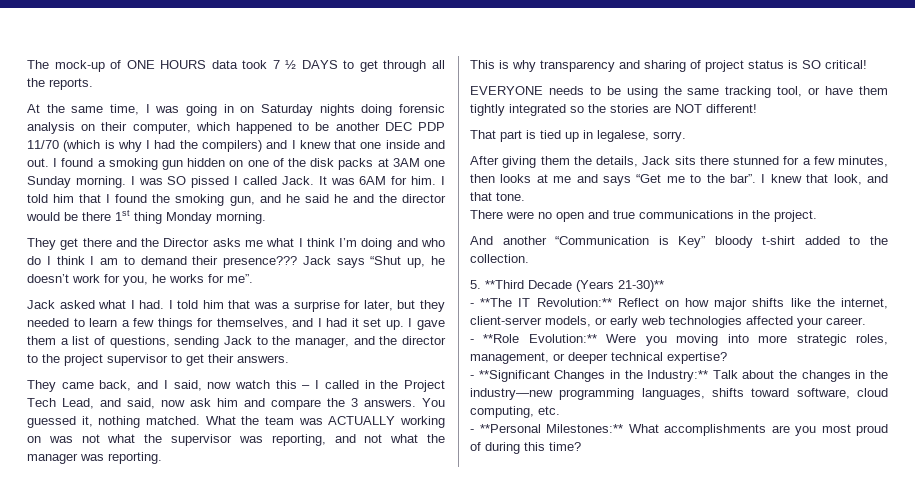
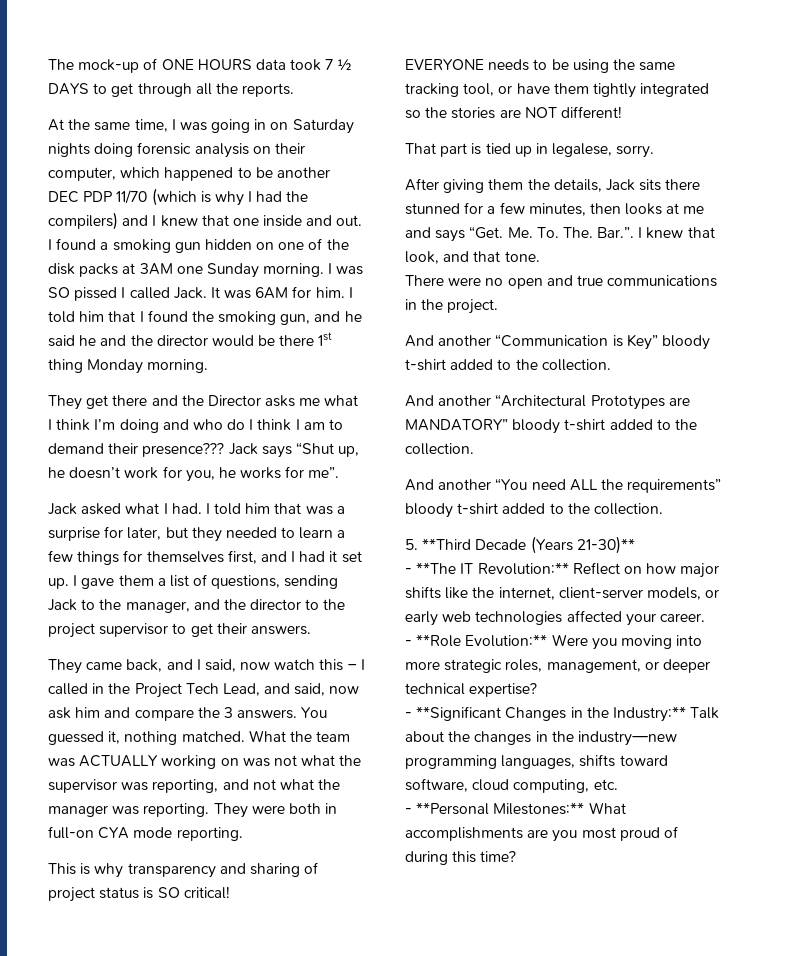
[216,318,288,329] themselves, -> [146,550,257,564] themselves first,
(162, 458) none -> [213,803,338,818] [48,826,243,841] They were both in full-on CYA mode reporting.
[636,174,756,183] “Get me to the bar”. -> [469,226,635,239] “Get. Me. To. The. Bar.”.
(529, 258) none -> [405,394,690,410] [405,419,697,434] [405,443,474,455] [405,478,722,493] [405,503,663,518] // And another “Architectural Prototypes are MANDATORY” bloody t-shirt added to the collection. // And another “You need ALL the requirements” bloody t-shirt added to the collection.

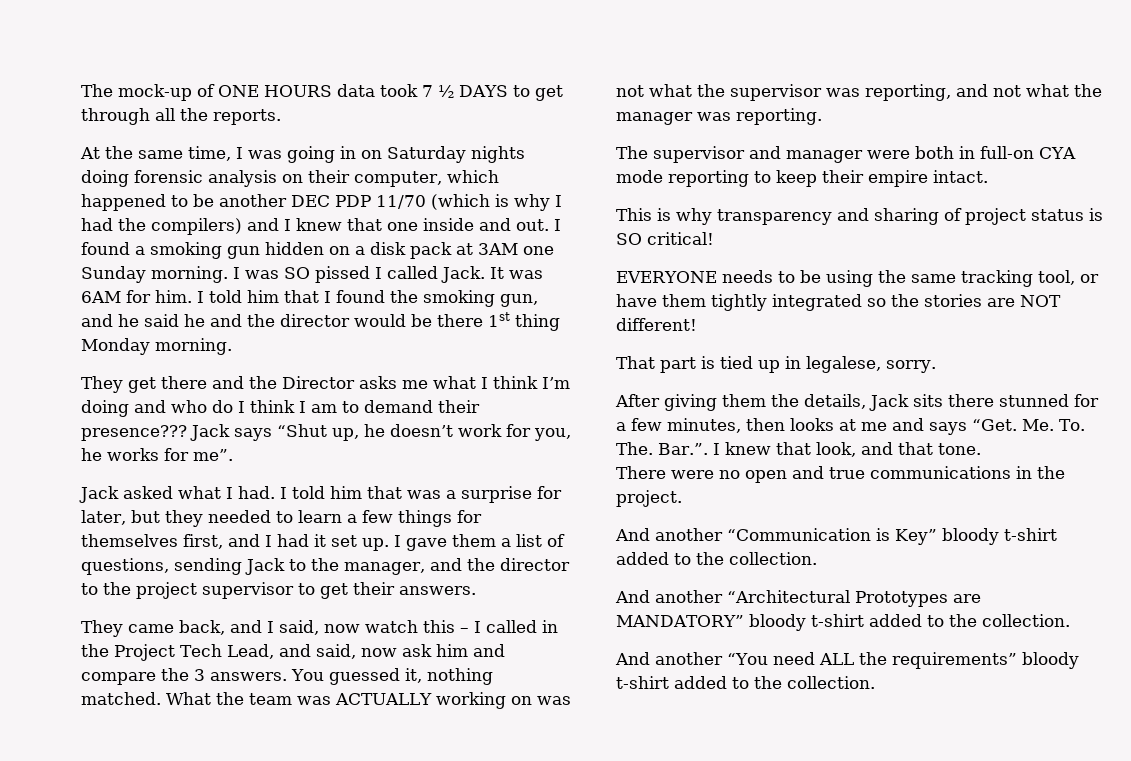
[278,238,349,250] [48,263,119,277] one of the disk packs -> [355,242,452,259] a disk pack
[213,803,248,818] They -> [616,146,863,163] // The supervisor and manager
[176,827,243,841] reporting. -> [668,170,988,187] reporting to keep their empire intact.
[405,536,635,554] [405,562,720,578] [405,586,720,600] [405,610,705,626] [405,634,703,650] [405,659,710,673] [405,683,538,697] [405,706,720,722] [405,731,677,746] [405,754,668,769] [405,778,618,793] [405,802,626,815] [405,826,678,842] [405,851,517,865] // 5. **Third Decade (Years 21-30)** // - **The IT Revolution:** Reflect on how major shifts like the internet, client-server models, or early web technologies affected your career. // - **Role Evolution:** Were you moving into more strategic roles, management, or deeper technical expertise? // - **Significant Changes in the Industry:** Talk about the changes in the industry—new programming languages, shifts toward software, cloud computing, etc. // - **Personal Milestones:** What accomplishments are you most proud of during this time? -> (875, 682) none

